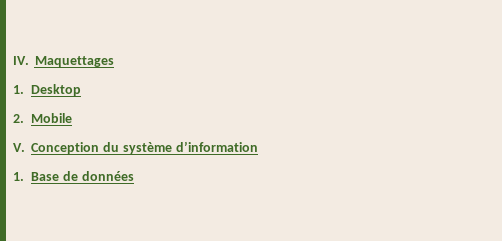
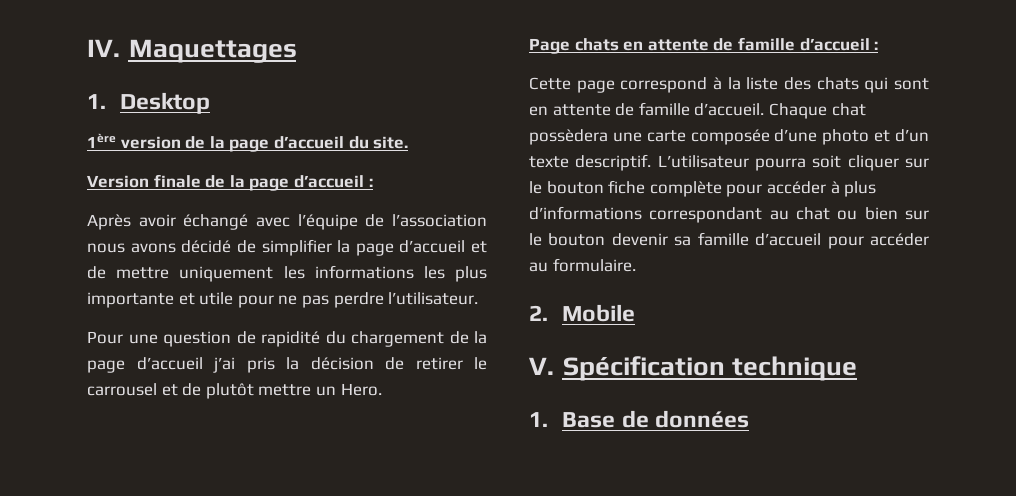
(82, 90) none -> [87,133,409,152] [87,174,373,191] [87,214,487,230] [87,239,487,256] [87,265,487,282] [87,292,479,308] [87,331,487,347] [87,357,487,373] [87,383,382,399] [529,37,879,54] [529,77,929,93] [529,102,866,119] [529,129,929,145] [529,154,929,171] [529,180,877,197] [529,206,929,223] [529,232,929,249] [529,258,636,272] // 1ère version de la page d’accueil du site. // Version finale de la page d’accueil : // Après avoir échangé avec l’équipe de l’association nous avons décidé de simplifier la page d’accueil et de mettre uniquement les informations les plus importante et utile pour ne pas perdre l’utilisateur. // Pour une question de rapidité du chargement de la page d’accueil j’ai pris la décision de retirer le carrousel et de plutôt mettre un Hero. // Page chats en attente de famille d’accueil : // Cette page correspond à la liste des chats qui sont en attente de famille d’accueil. Chaque chat possèdera une carte composée d’une photo et d’un texte descriptif. L’utilisateur pourra soit cliquer sur le bouton fiche complète pour accéder à plus d’informations correspondant au chat ou bien sur le bouton devenir sa famille d’accueil pour accéder au formulaire.
[31,141,258,154] Conception du système d’information -> [562,356,857,381] Spécification technique

